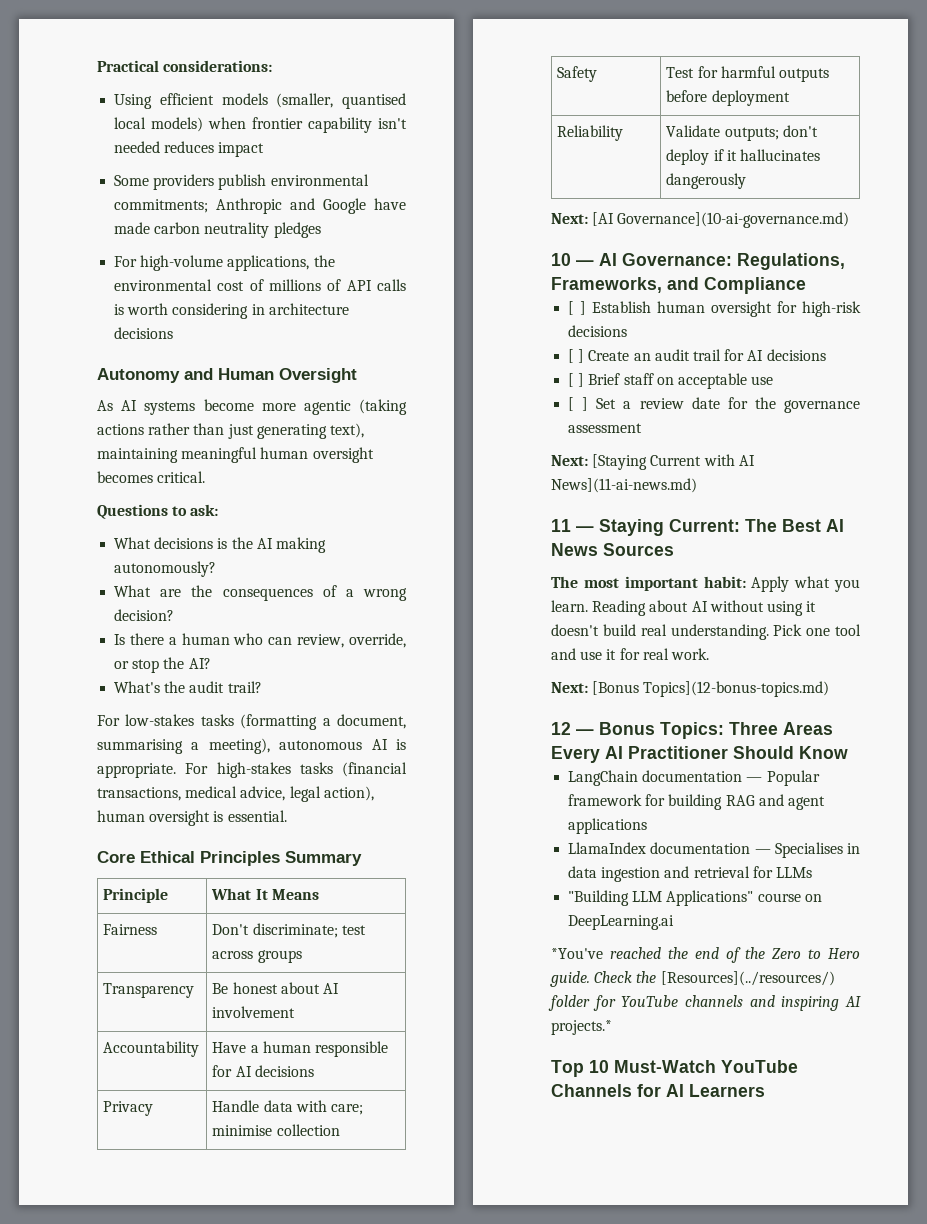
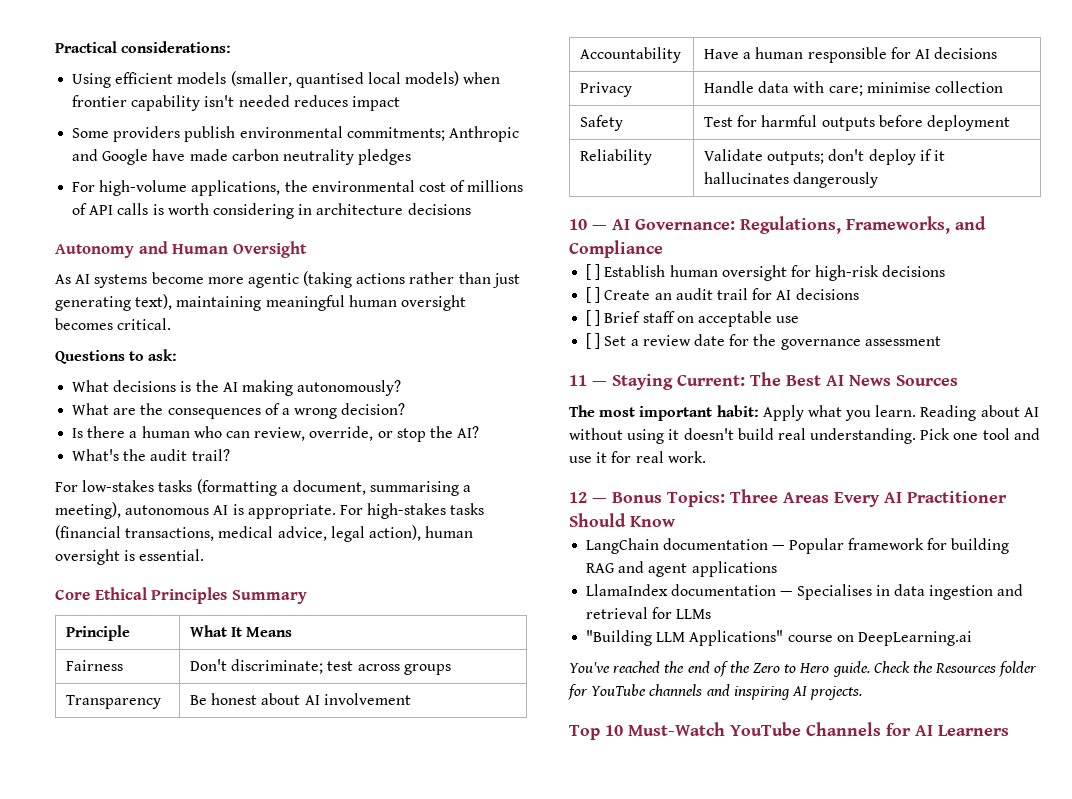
[551,212,850,228] // Next: [AI Governance](10-ai-governance.md) -> (879, 180) none
[551,454,755,470] [551,478,697,493] // Next: [Staying Current with AI News](11-ai-news.md) -> (941, 341) none
[551,681,830,697] // Next: [Bonus Topics](12-bonus-topics.md) -> (706, 457) none
[551,948,603,959] *You've -> [569,662,610,673] You've
[660,971,835,986] [Resources](../resources/) -> [935,663,997,673] Resources
[551,1020,612,1035] projects.* -> [810,686,863,700] projects.

